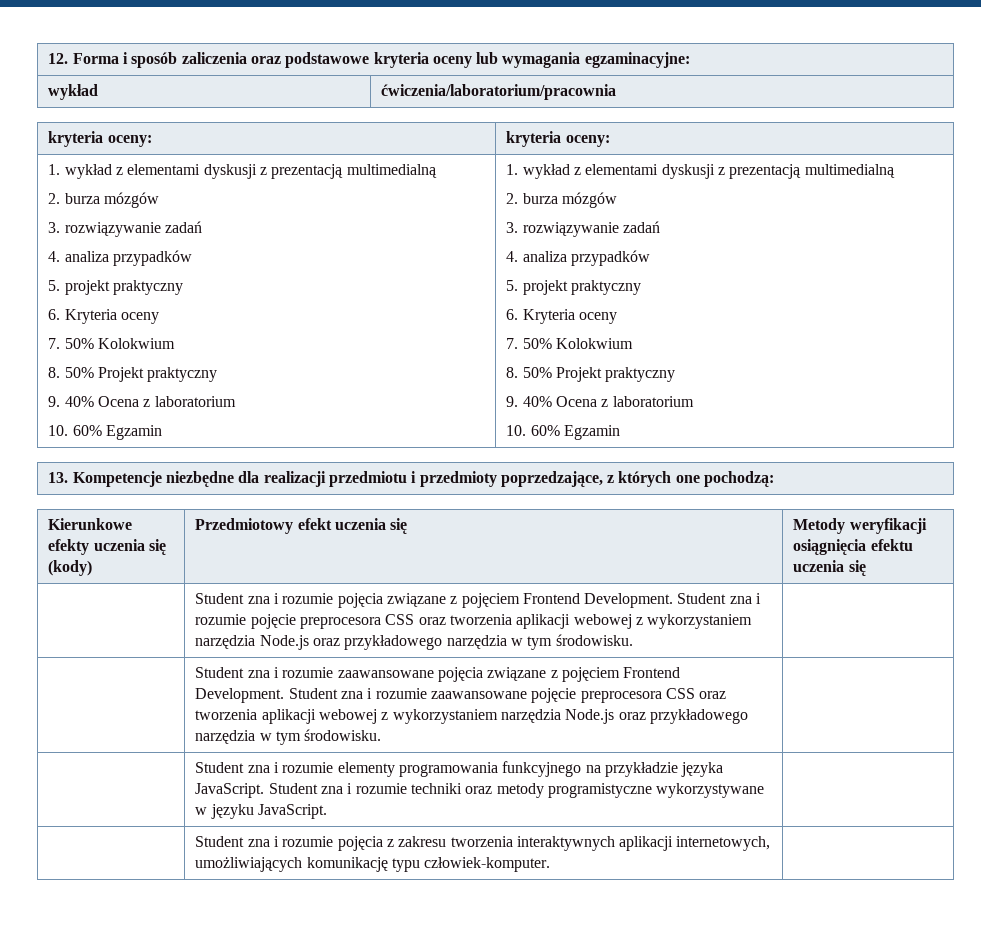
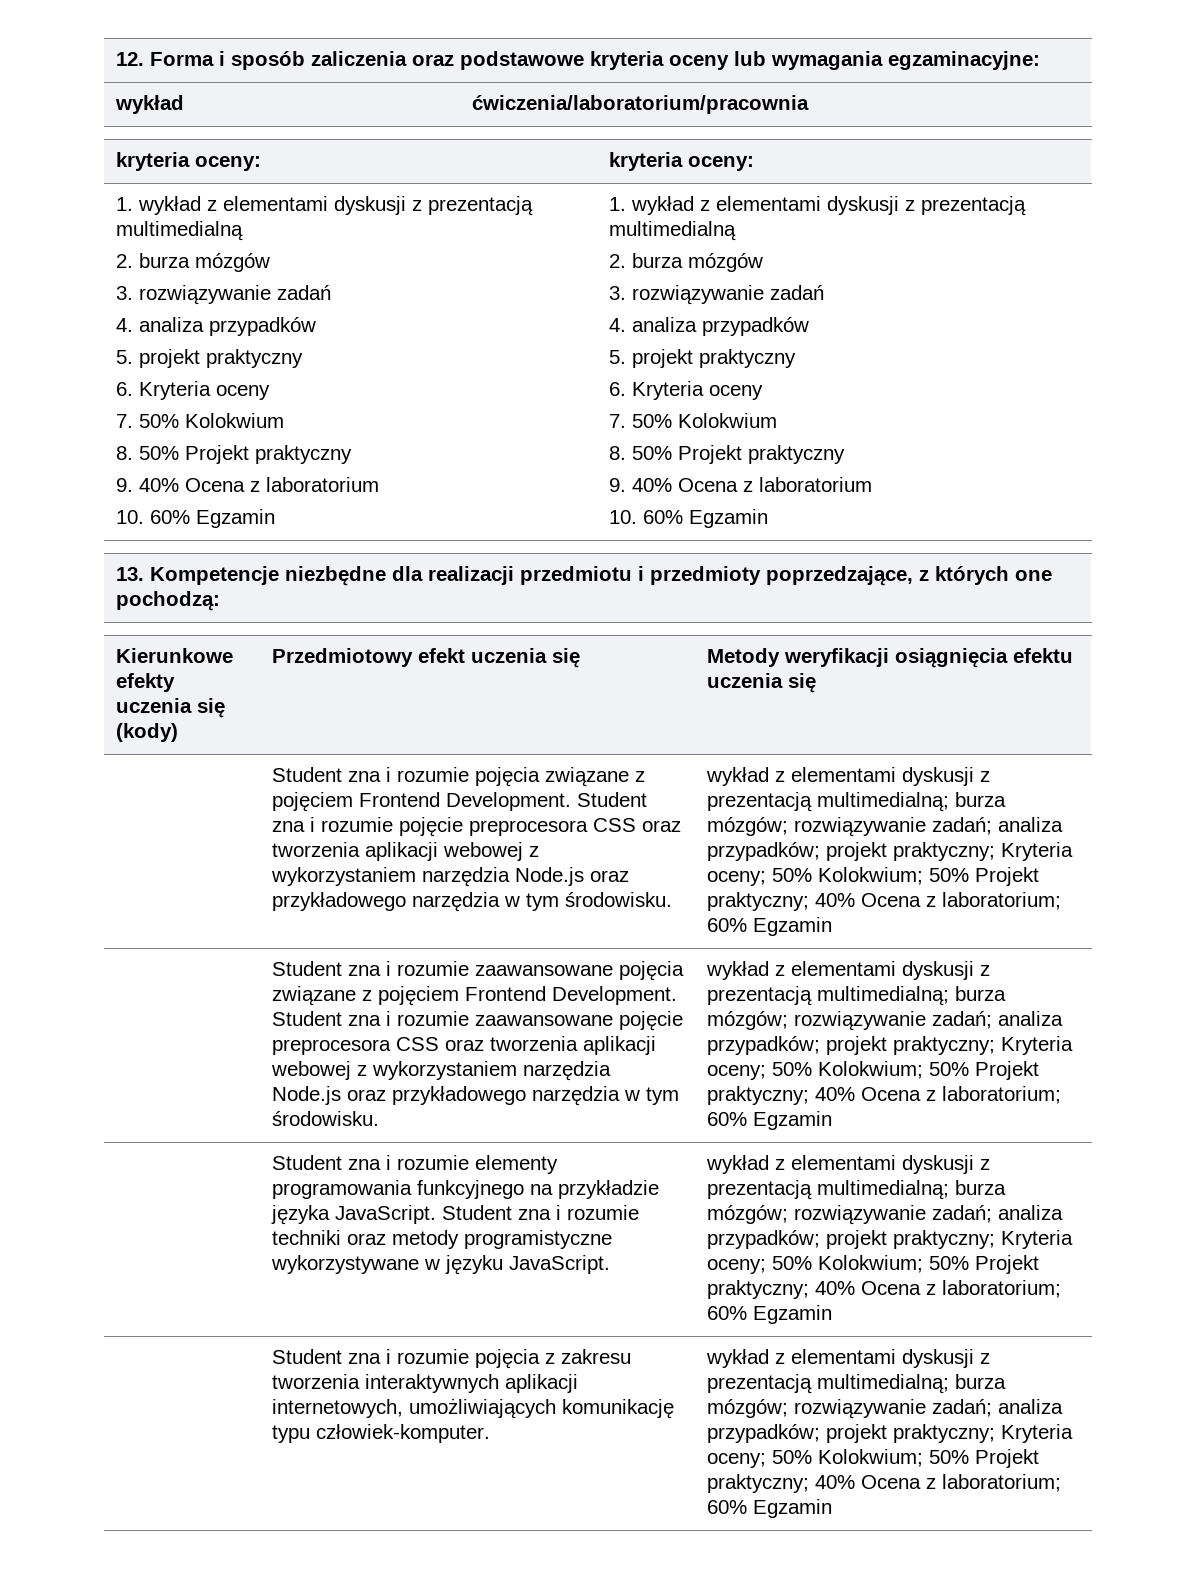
(633, 640) none -> [706,767,991,786] [707,792,1007,812] [707,817,1064,837] [707,842,1074,861] [707,867,1040,886] [707,892,1062,911] [707,917,833,936] wykład z elementami dyskusji z prezentacją multimedialną; burza mózgów; rozwiązywanie zadań; analiza przypadków; projekt praktyczny; Kryteria oceny; 50% Kolokwium; 50% Projekt praktyczny; 40% Ocena z laboratorium; 60% Egzamin
(382, 735) none -> [706,961,991,980] [707,986,1007,1006] [707,1011,1064,1031] [707,1036,1074,1055] [707,1061,1040,1080] [707,1086,1062,1105] [707,1111,833,1130] wykład z elementami dyskusji z prezentacją multimedialną; burza mózgów; rozwiązywanie zadań; analiza przypadków; projekt praktyczny; Kryteria oceny; 50% Kolokwium; 50% Projekt praktyczny; 40% Ocena z laboratorium; 60% Egzamin
(327, 811) none -> [706,1155,991,1174] [707,1180,1007,1200] [707,1205,1064,1225] [707,1230,1074,1249] [707,1255,1040,1274] [707,1280,1062,1299] [707,1305,833,1324] wykład z elementami dyskusji z prezentacją multimedialną; burza mózgów; rozwiązywanie zadań; analiza przypadków; projekt praktyczny; Kryteria oceny; 50% Kolokwium; 50% Projekt praktyczny; 40% Ocena z laboratorium; 60% Egzamin
(551, 864) none -> [706,1349,991,1368] [707,1374,1007,1394] [707,1399,1064,1419] [707,1424,1074,1443] [707,1449,1040,1468] [707,1474,1062,1493] [707,1499,833,1518] wykład z elementami dyskusji z prezentacją multimedialną; burza mózgów; rozwiązywanie zadań; analiza przypadków; projekt praktyczny; Kryteria oceny; 50% Kolokwium; 50% Projekt praktyczny; 40% Ocena z laboratorium; 60% Egzamin

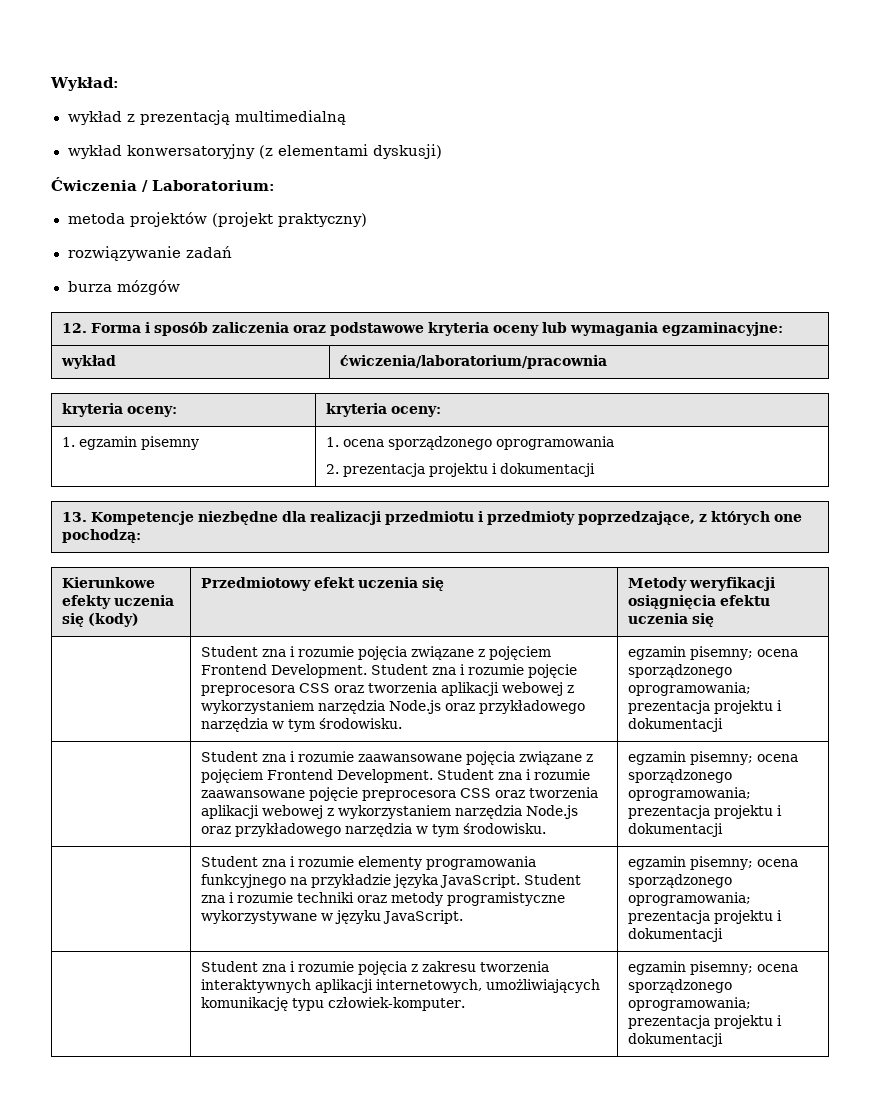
(116, 59) none -> [50,77,119,91] [67,110,346,125] [67,144,442,159] [51,177,275,192] [67,212,367,227] [67,246,232,261] [67,280,180,295] Wykład: // wykład z prezentacją multimedialną // wykład konwersatoryjny (z elementami dyskusji) // Ćwiczenia / Laboratorium: // metoda projektów (projekt praktyczny) // rozwiązywanie zadań // burza mózgów //
[138,196,534,216] [116,221,244,241] [116,253,271,272] [116,285,332,305] [116,317,317,336] [116,349,304,368] [116,381,271,400] [116,413,285,428] [116,445,353,464] [116,477,380,492] [116,509,276,528] [609,196,1027,216] [609,221,737,241] [609,253,764,272] [609,285,825,305] [609,317,810,336] [609,349,797,368] [609,381,764,400] [609,413,778,428] [609,445,846,464] [609,477,873,492] [609,509,769,528] wykład z elementami dyskusji z prezentacją multimedialną // 2. burza mózgów // 3. rozwiązywanie zadań // 4. analiza przypadków // 5. projekt praktyczny // 6. Kryteria oceny // 7. 50% Kolokwium // 8. 50% Projekt praktyczny // 9. 40% Ocena z laboratorium // 10. 60% Egzamin | 1. wykład z elementami dyskusji z prezentacją multimedialną // 2. burza mózgów // 3. rozwiązywanie zadań // 4. analiza przypadków // 5. projekt praktyczny // 6. Kryteria oceny // 7. 50% Kolokwium // 8. 50% Projekt praktyczny // 9. 40% Ocena z laboratorium // 10. 60% Egzamin -> [79,436,200,450] [326,436,615,450] [326,463,596,477] egzamin pisemny | 1. ocena sporządzonego oprogramowania // 2. prezentacja projektu i dokumentacji
[706,767,991,786] [707,792,1007,812] [707,817,1064,837] [707,842,1074,861] [707,867,1040,886] [707,892,1062,911] [707,917,833,936] wykład z elementami dyskusji z prezentacją multimedialną; burza mózgów; rozwiązywanie zadań; analiza przypadków; projekt praktyczny; Kryteria oceny; 50% Kolokwium; 50% Projekt praktyczny; 40% Ocena z laboratorium; 60% Egzamin -> [628,646,799,660] [628,664,733,678] [628,682,752,696] [628,700,783,714] [628,718,724,732] egzamin pisemny; ocena sporządzonego oprogramowania; prezentacja projektu i dokumentacji
[706,961,991,980] [707,986,1007,1006] [707,1011,1064,1031] [707,1036,1074,1055] [707,1061,1040,1080] [707,1086,1062,1105] [707,1111,833,1130] wykład z elementami dyskusji z prezentacją multimedialną; burza mózgów; rozwiązywanie zadań; analiza przypadków; projekt praktyczny; Kryteria oceny; 50% Kolokwium; 50% Projekt praktyczny; 40% Ocena z laboratorium; 60% Egzamin -> [628,751,799,765] [628,769,733,783] [628,787,752,801] [628,805,783,819] [628,823,724,837] egzamin pisemny; ocena sporządzonego oprogramowania; prezentacja projektu i dokumentacji
[706,1155,991,1174] [707,1180,1007,1200] [707,1205,1064,1225] [707,1230,1074,1249] [707,1255,1040,1274] [707,1280,1062,1299] [707,1305,833,1324] wykład z elementami dyskusji z prezentacją multimedialną; burza mózgów; rozwiązywanie zadań; analiza przypadków; projekt praktyczny; Kryteria oceny; 50% Kolokwium; 50% Projekt praktyczny; 40% Ocena z laboratorium; 60% Egzamin -> [628,856,799,870] [628,874,733,888] [628,892,752,906] [628,910,783,924] [628,928,724,942] egzamin pisemny; ocena sporządzonego oprogramowania; prezentacja projektu i dokumentacji
[706,1349,991,1368] [707,1374,1007,1394] [707,1399,1064,1419] [707,1424,1074,1443] [707,1449,1040,1468] [707,1474,1062,1493] [707,1499,833,1518] wykład z elementami dyskusji z prezentacją multimedialną; burza mózgów; rozwiązywanie zadań; analiza przypadków; projekt praktyczny; Kryteria oceny; 50% Kolokwium; 50% Projekt praktyczny; 40% Ocena z laboratorium; 60% Egzamin -> [628,961,799,975] [628,979,733,993] [628,997,752,1011] [628,1015,783,1029] [628,1033,724,1047] egzamin pisemny; ocena sporządzonego oprogramowania; prezentacja projektu i dokumentacji

